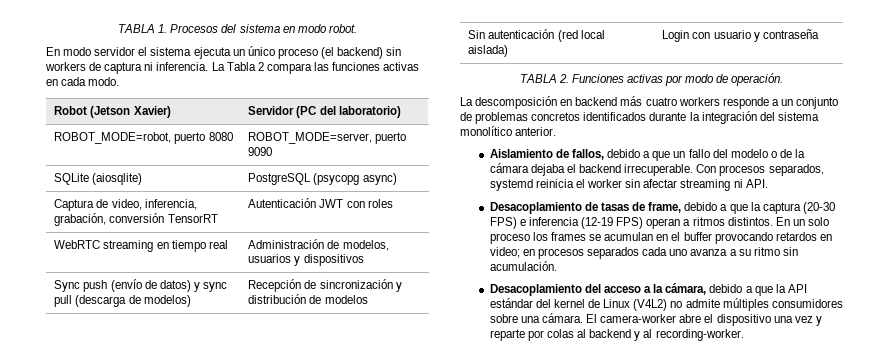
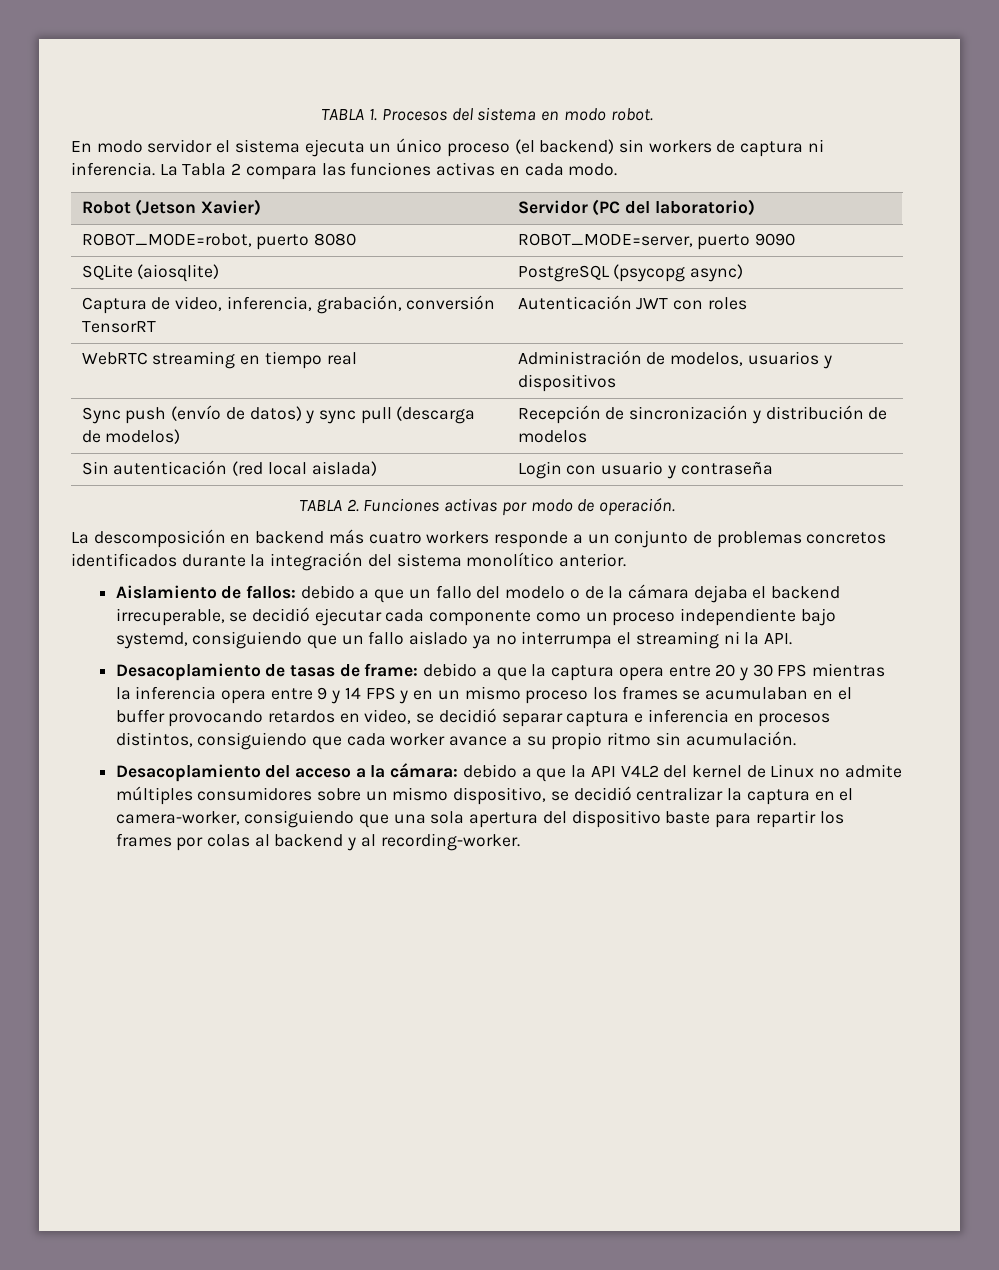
[571,149,604,160] fallos, -> [245,585,296,599] fallos:
[624,164,824,176] [489,179,678,191] irrecuperable. Con procesos separados, systemd reinicia el worker sin afectar -> [115,607,836,626] [115,631,632,649] irrecuperable, se decidió ejecutar cada componente como un proceso independiente bajo systemd, consiguiendo que un fallo aislado ya no interrumpa el
(743, 183) none -> [744,632,760,645] la
[648,202,682,213] frame, -> [364,663,419,677] frame:
[802,202,835,214] [489,217,829,229] (20-30 FPS) e inferencia (12-19 FPS) operan a ritmos distintos. En un solo -> [618,663,886,681] [115,686,521,704] opera entre 20 y 30 FPS mientras la inferencia opera entre 9 y 14 FPS y en un mismo
[604,232,654,241] acumulan -> [705,687,809,700] acumulaban
[489,247,728,259] video; en procesos separados cada uno avanza -> [364,708,831,727] [115,732,508,750] video, se decidió separar captura e inferencia en procesos distintos, consiguiendo que cada worker avance
(751, 252) none -> [551,732,603,750] propio
[665,283,707,295] cámara, -> [390,763,459,778] cámara:
[489,298,533,308] estándar -> [620,765,659,777] V4L2
[633,299,668,311] (V4L2) -> (815, 771) none
[520,313,822,326] [489,329,525,341] una cámara. El camera-worker abre el dispositivo una vez y reparte -> [365,786,854,805] [115,810,844,828] [115,833,172,847] un mismo dispositivo, se decidió centralizar la captura en el camera-worker, consiguiendo que una sola apertura del dispositivo baste para repartir los frames

